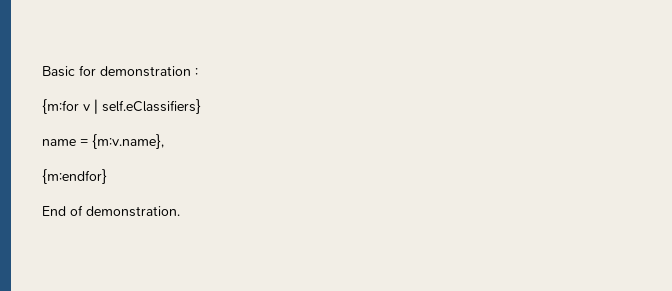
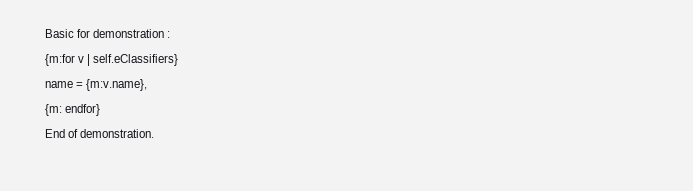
[42,169,107,184] {m:endfor} -> [45,104,101,116] {m: endfor}

